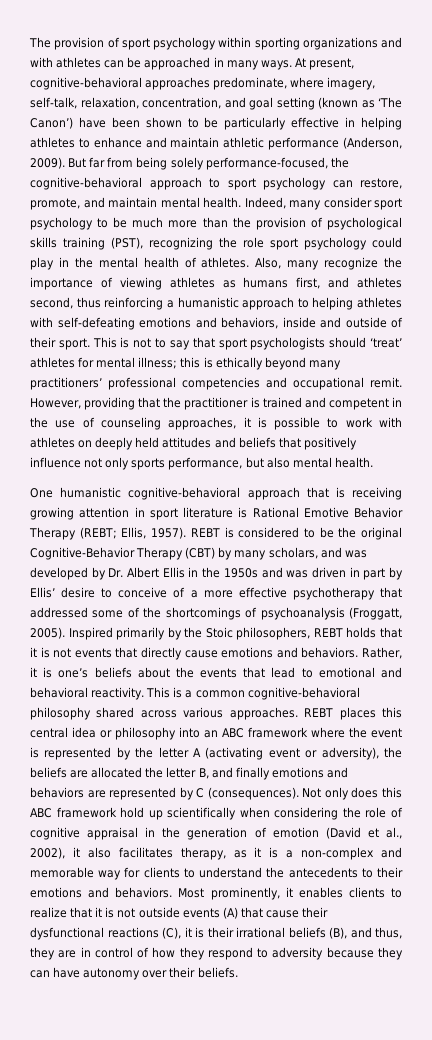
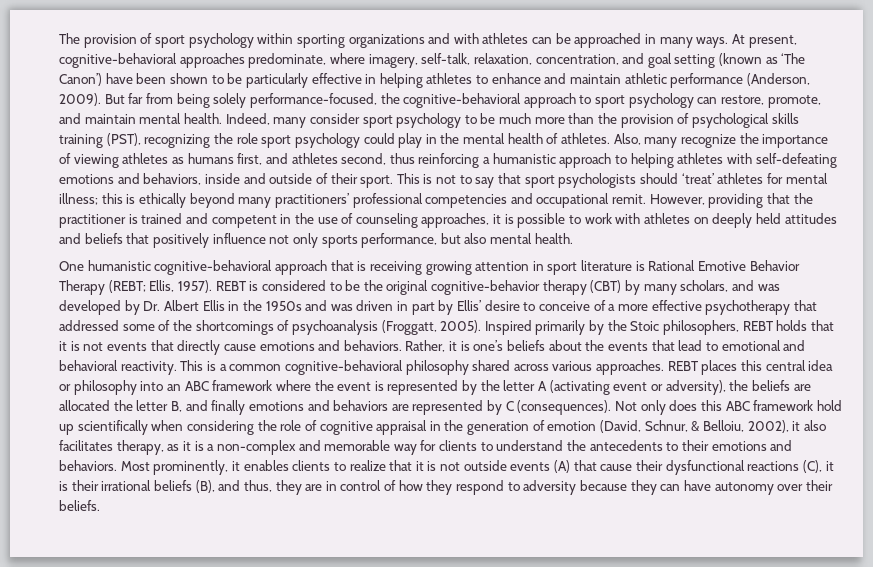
[30,547,184,560] Cognitive-Behavior Therapy -> [431,280,587,295] cognitive-behavior therapy
[325,827,402,839] (David et al., -> [600,420,744,433] (David, Schnur, & Belloiu,

